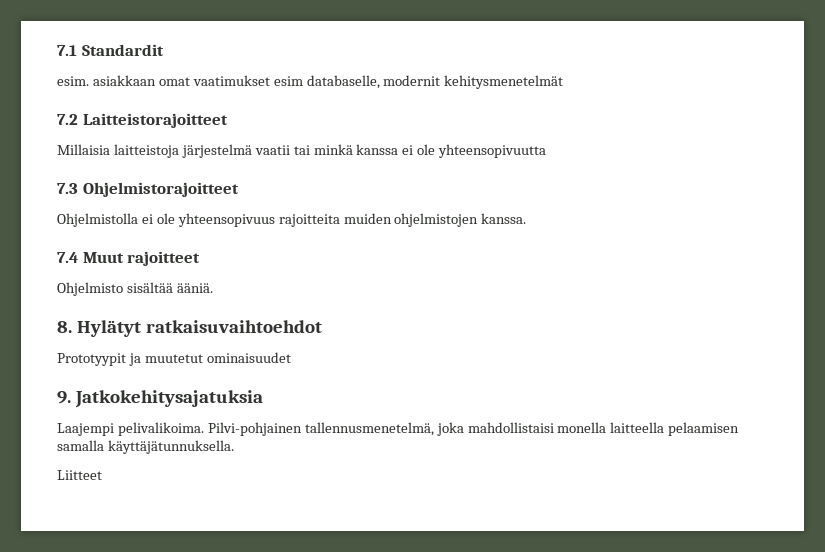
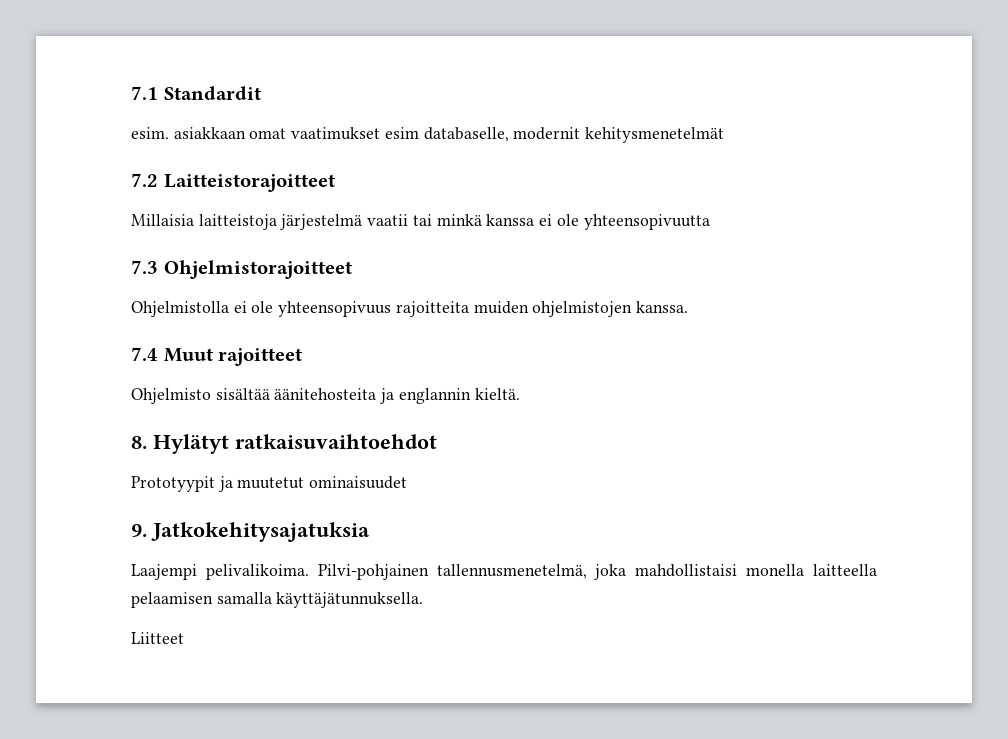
[176,283,213,293] ääniä. -> [274,388,520,404] äänitehosteita ja englannin kieltä.

